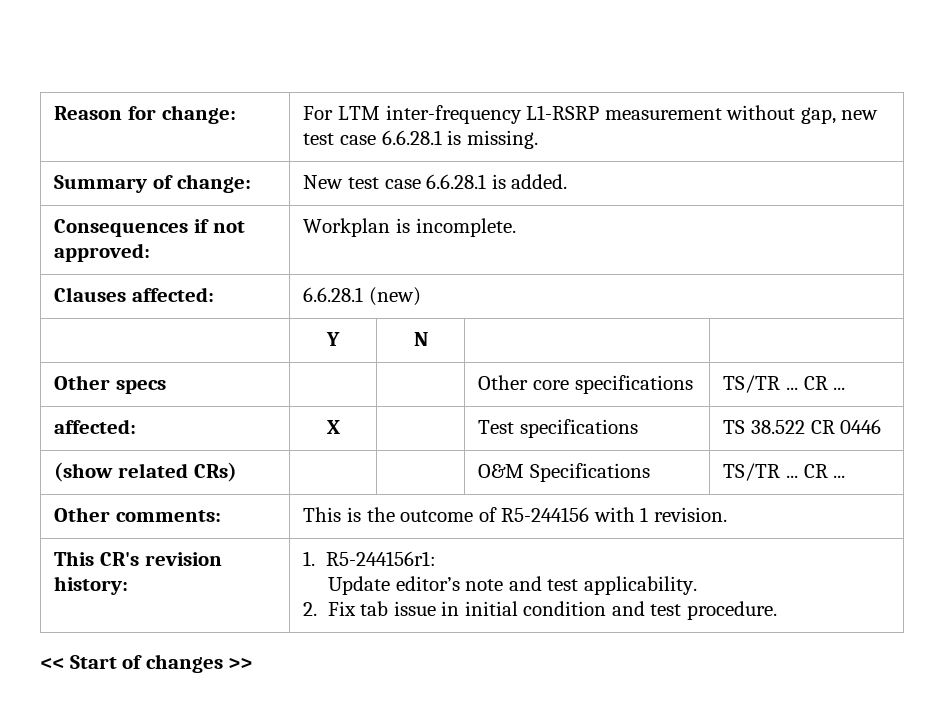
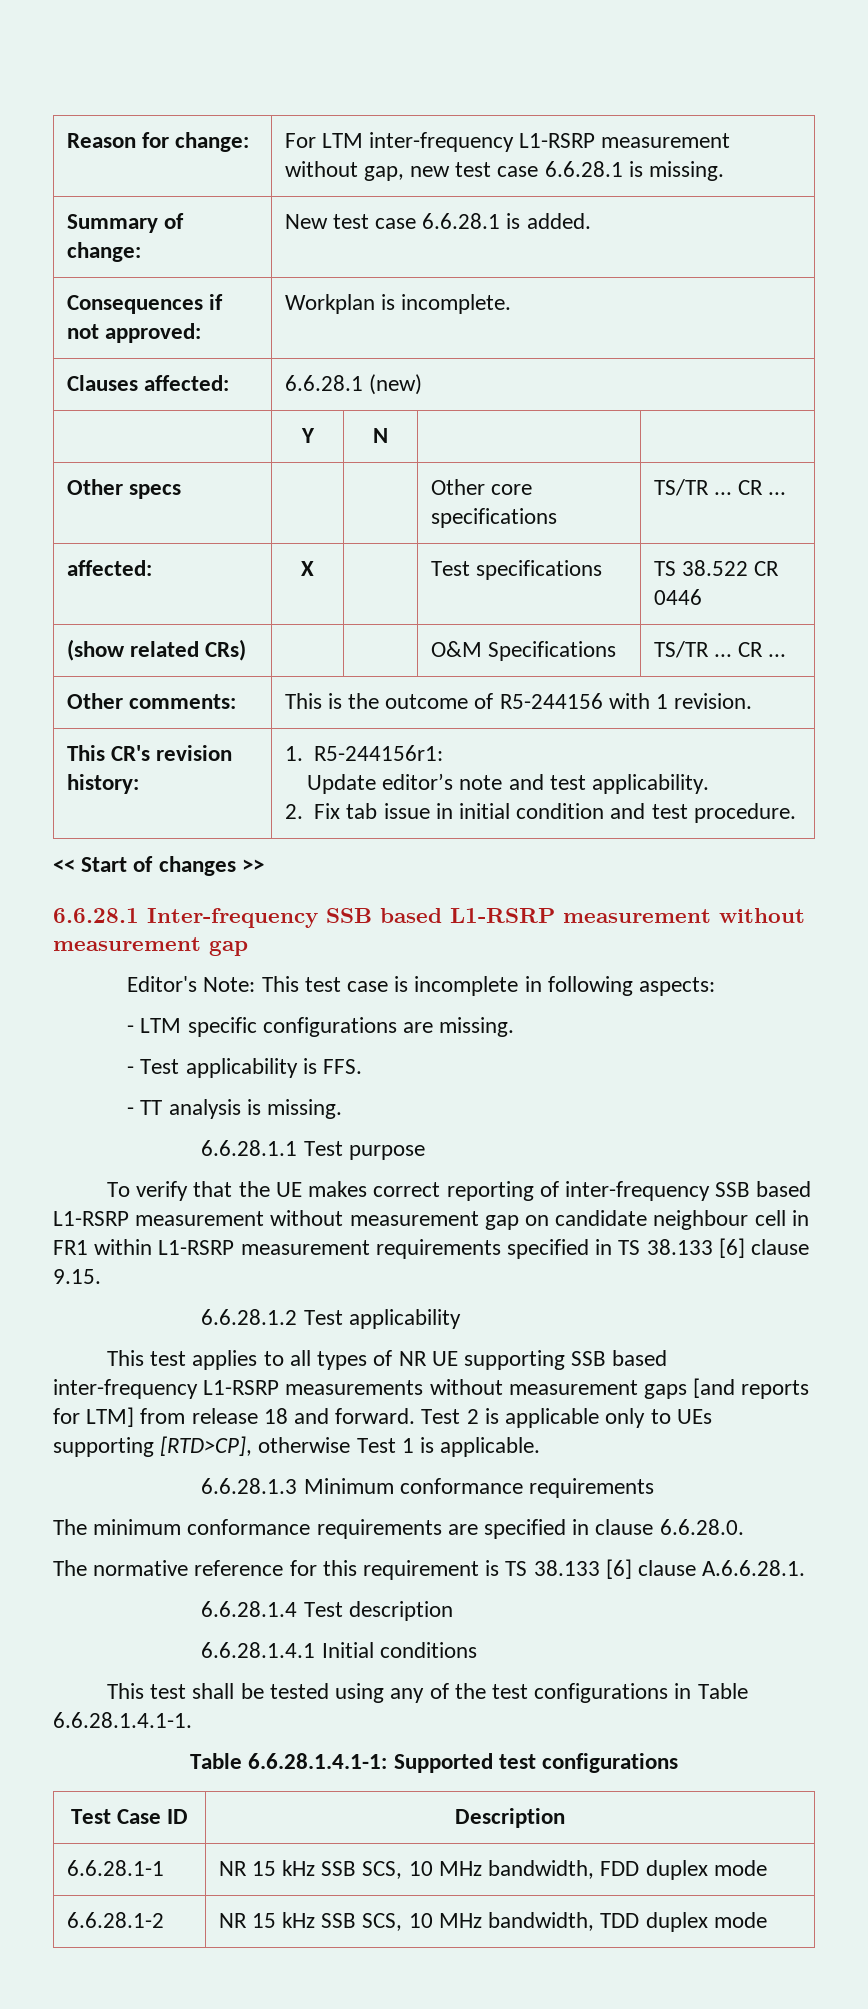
(253, 663) none -> [53,908,805,928] [53,937,248,956] [127,976,716,996] [127,1017,515,1037] [127,1058,363,1078] [127,1099,343,1119] [201,1140,425,1160] [107,1181,812,1201] [53,1210,809,1230] [53,1238,810,1259] [53,1269,101,1284] [201,1309,461,1329] [107,1350,668,1370] [53,1378,810,1399] [53,1407,712,1428] [53,1436,541,1457] [201,1478,654,1498] [53,1519,744,1539] [53,1559,806,1580] [201,1601,453,1621] [201,1642,477,1658] [107,1683,748,1703] [53,1712,192,1728] [190,1753,678,1773] [70,1809,189,1824] [455,1808,565,1828] [66,1860,164,1876] [218,1860,767,1880] [66,1912,164,1928] [218,1912,767,1932] // 6.6.28.1 Inter-frequency SSB based L1-RSRP measurement without measurement gap // Editor's Note: This test case is incomplete in following aspects: // - LTM specific configurations are missing. // - Test applicability is FFS. // - TT analysis is missing. // 6.6.28.1.1 Test purpose // To verify that the UE makes correct reporting of inter-frequency SSB based L1-RSRP measurement without measurement gap on candidate neighbour cell in FR1 within L1-RSRP measurement requirements specified in TS 38.133 [6] clause 9.15. // 6.6.28.1.2 Test applicability // This test applies to all types of NR UE supporting SSB based inter-frequency L1-RSRP measurements without measurement gaps [and reports for LTM] from release 18 and forward. Test 2 is applicable only to UEs supporting [RTD>CP], otherwise Test 1 is applicable. // 6.6.28.1.3 Minimum conformance requirements // The minimum conformance requirements are specified in clause 6.6.28.0. // The normative reference for this requirement is TS 38.133 [6] clause A.6.6.28.1. // 6.6.28.1.4 Test description // 6.6.28.1.4.1 Initial conditions // This test shall be tested using any of the test configurations in Table 6.6.28.1.4.1-1. // Table 6.6.28.1.4.1-1: Supported test configurations // Test Case ID | Description // 6.6.28.1-1 | NR 15 kHz SSB SCS, 10 MHz bandwidth, FDD duplex mode // 6.6.28.1-2 | NR 15 kHz SSB SCS, 10 MHz bandwidth, TDD duplex mode

